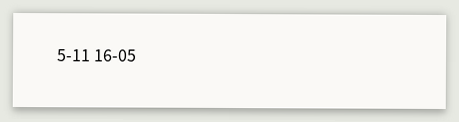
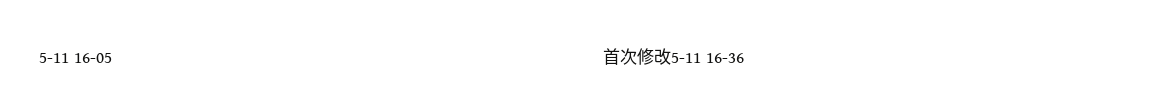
(138, 55) none -> [603,48,744,65] // 首次修改5-11 16-36

